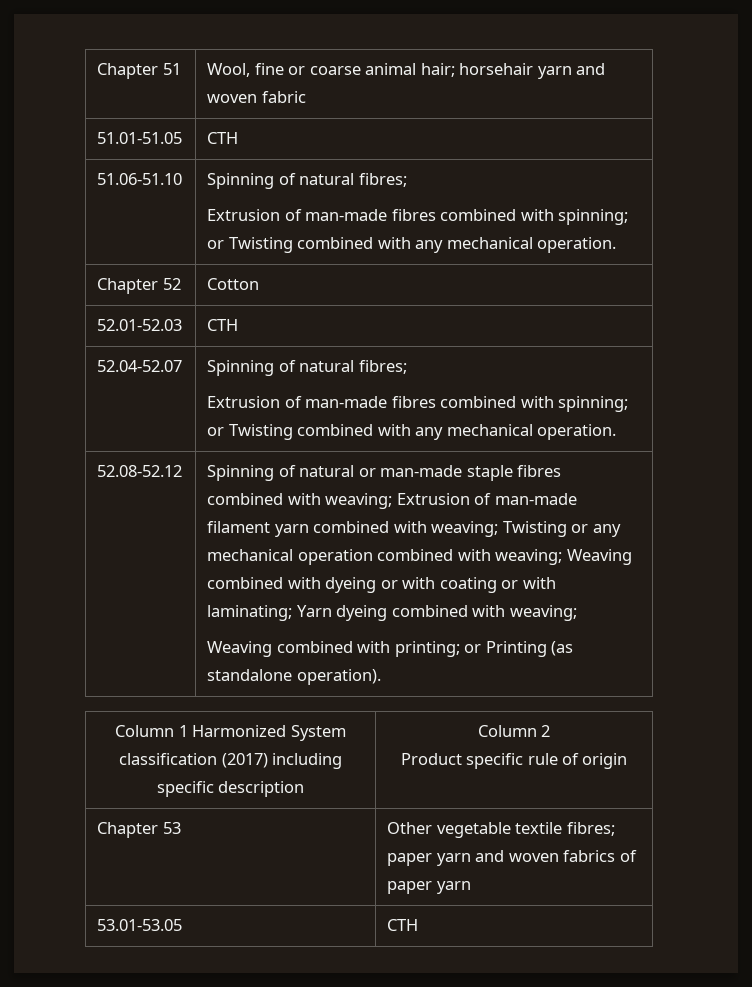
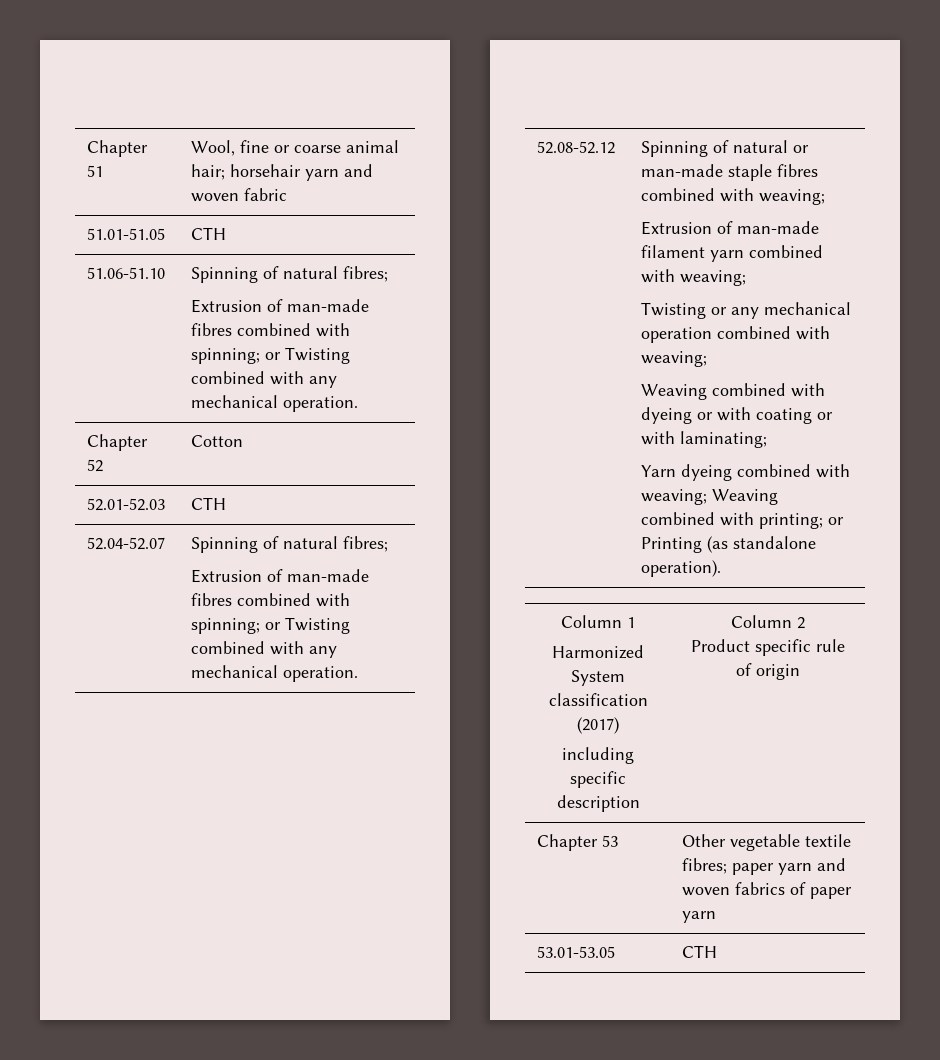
(393, 501) none -> (826, 197) //
(499, 529) none -> (747, 278) //
(563, 557) none -> (708, 359) //
(293, 613) none -> (768, 439) //
(577, 613) // -> (708, 497) none
(188, 731) none -> (635, 622) //
(268, 760) none -> (619, 725) //

